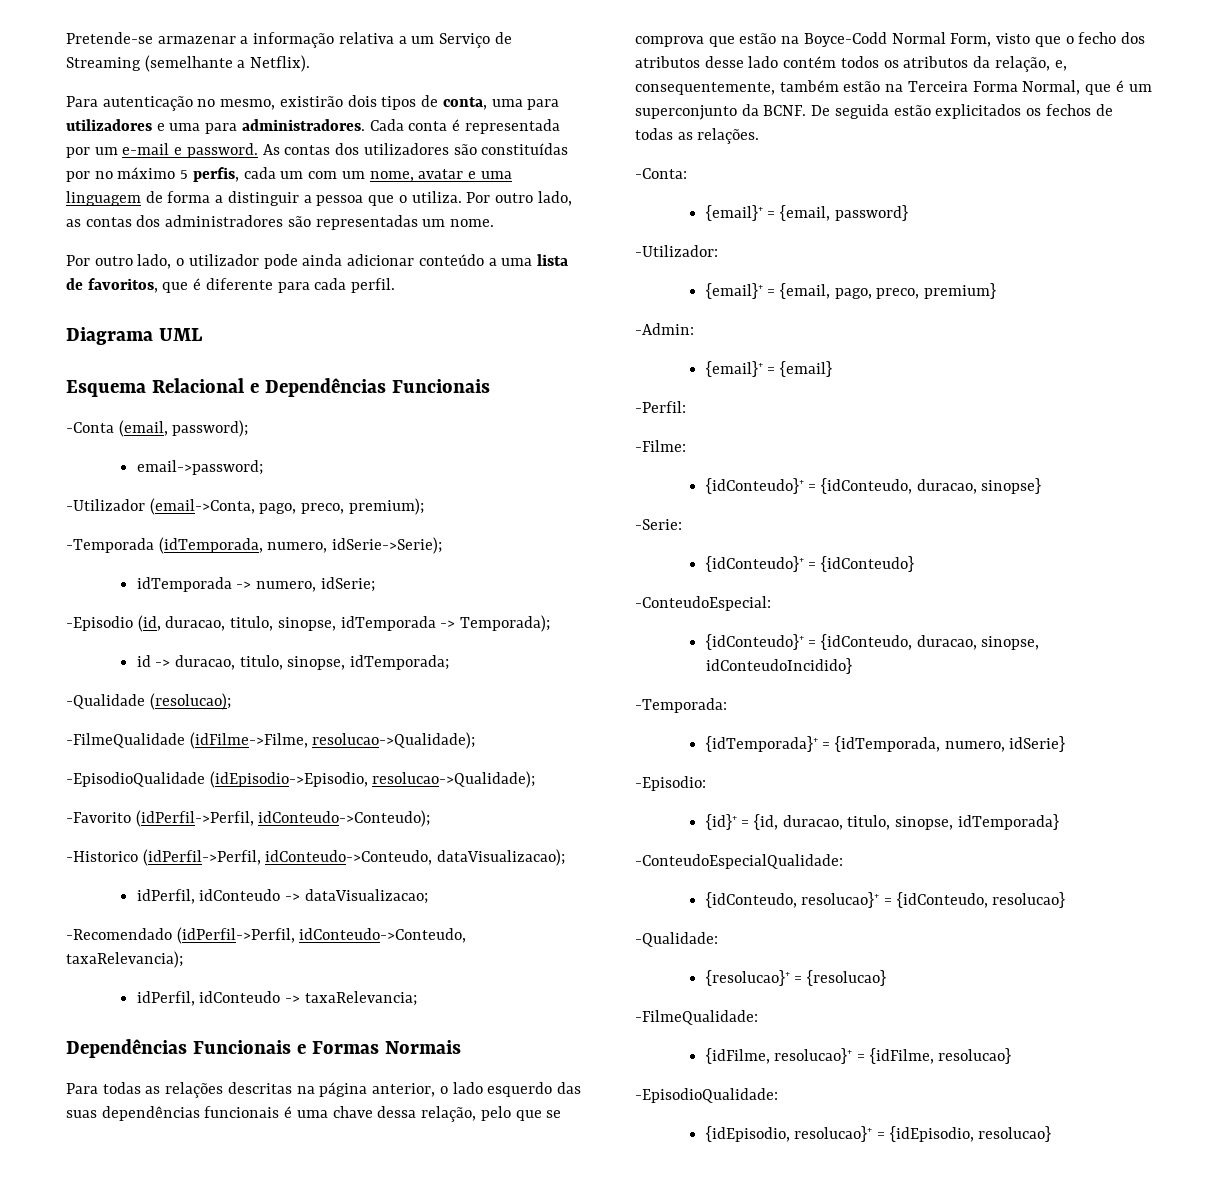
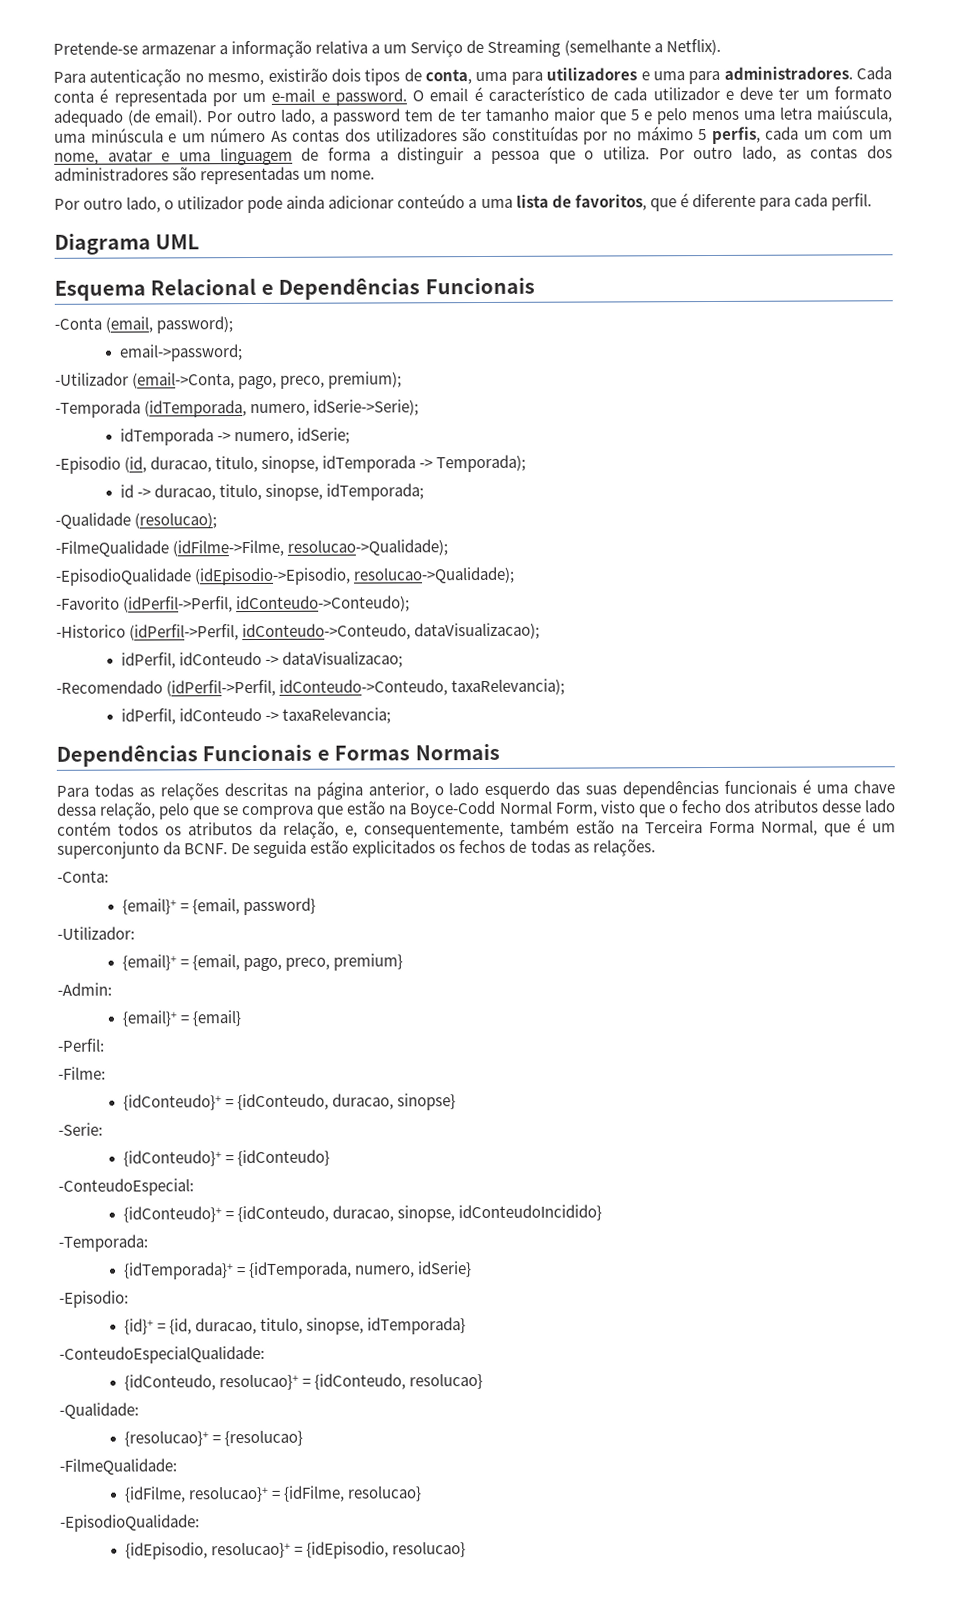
(258, 150) none -> [412,86,893,102] [53,105,893,127] [54,127,267,143] O email é característico de cada utilizador e deve ter um formato adequado (de email). Por outro lado, a password tem de ter tamanho maior que 5 e pelo menos uma letra maiúscula, uma minúscula e um número

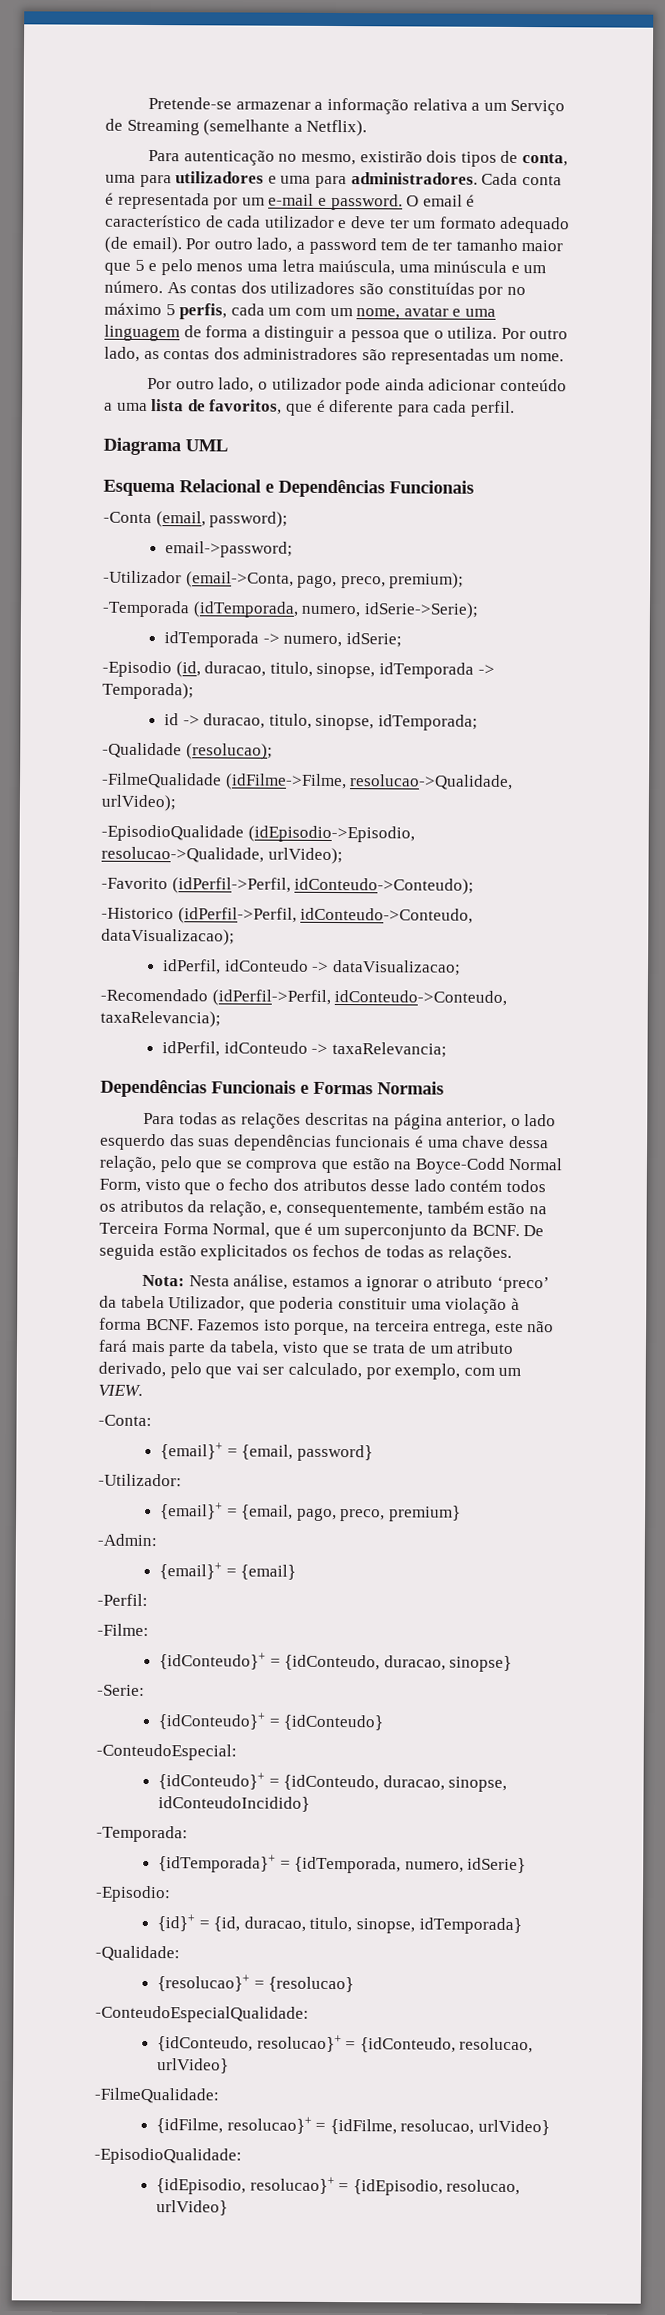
[210,127,267,143] número -> [104,280,163,294] número.
[287,539,449,556] resolucao->Qualidade); -> [349,774,514,790] [101,794,176,812] resolucao->Qualidade, urlVideo);
[353,566,516,584] resolucao->Qualidade); -> [101,846,343,865] resolucao->Qualidade, urlVideo);
(656, 848) none -> [142,1274,550,1293] [99,1295,520,1314] [99,1317,555,1336] [98,1339,515,1358] [98,1361,522,1380] [98,1384,143,1396] // Nota: Nesta análise, estamos a ignorar o atributo ‘preco’ da tabela Utilizador, que poderia constituir uma violação à forma BCNF. Fazemos isto porque, na terceira entrega, este não fará mais parte da tabela, visto que se trata de um atributo derivado, pelo que vai ser calculado, por exemplo, com um VIEW.
(466, 1326) none -> [95,1945,180,1962] [157,1974,355,1993] // -Qualidade: // {resolucao}+ = {resolucao}
[408,1373,483,1390] [59,1402,139,1419] [123,1429,303,1447] resolucao} // -Qualidade: // {resolucao}+ = {resolucao} -> [459,2037,534,2054] [157,2058,230,2074] resolucao, urlVideo}
[346,1485,422,1502] resolucao} -> [400,2119,550,2136] resolucao, urlVideo}
[391,1541,466,1558] resolucao} -> [446,2179,521,2196] [156,2200,229,2216] resolucao, urlVideo}

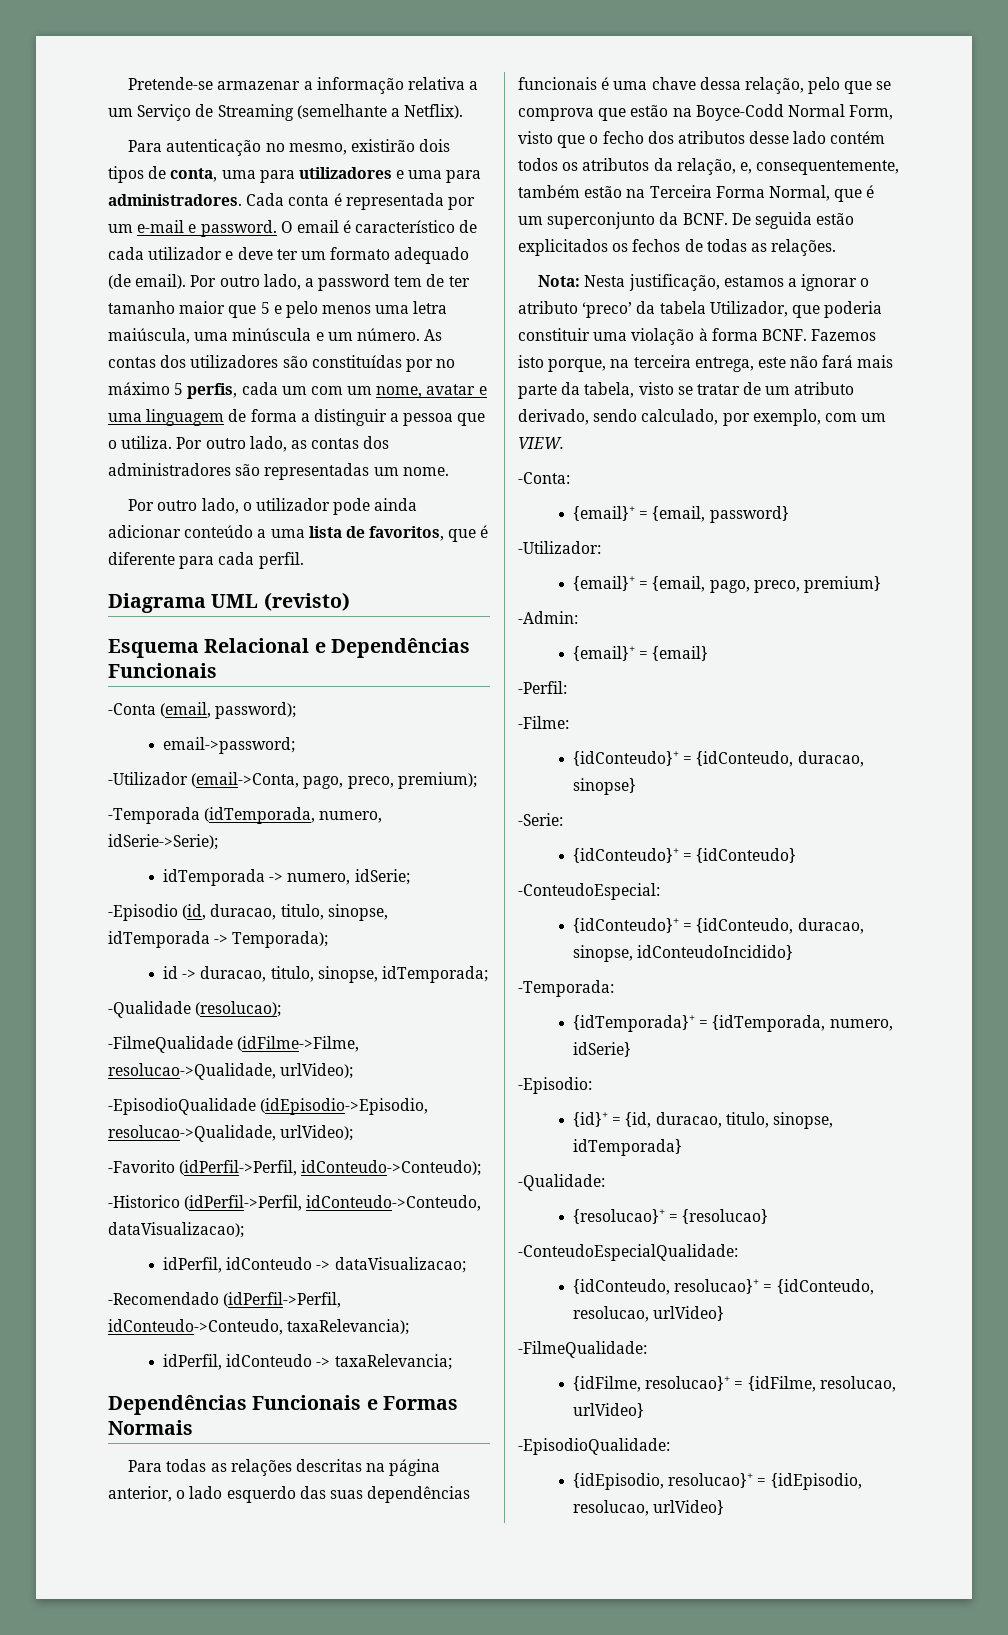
(228, 445) none -> [263,592,350,611] (revisto)
[233,1274,289,1290] análise, -> [628,274,720,291] justificação,
[321,1343,405,1358] que se trata -> [677,384,740,395] se tratar
[169,1362,285,1379] pelo que vai ser -> [593,409,638,422] sendo

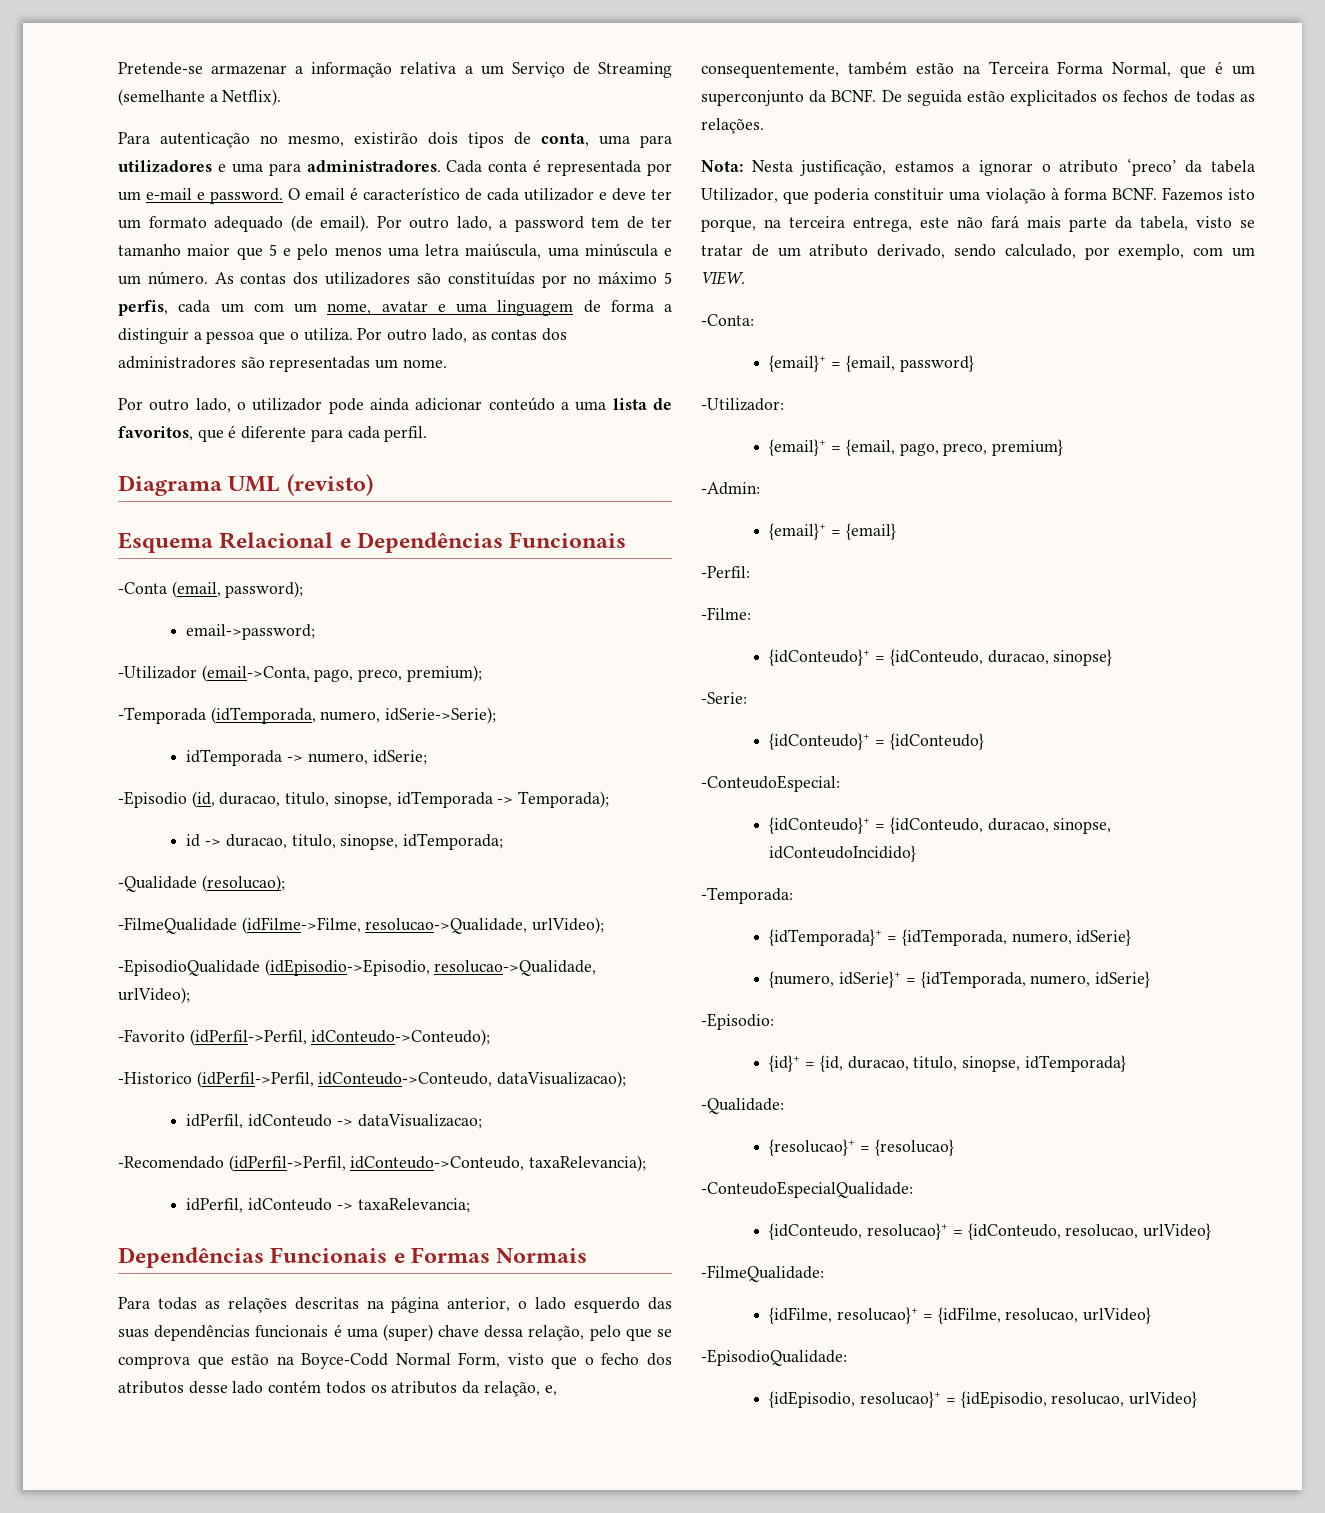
(648, 85) none -> [382,1324,433,1341] (super)
(631, 1049) none -> [769,971,1150,988] // {numero, idSerie}+ = {idTemporada, numero, idSerie}

